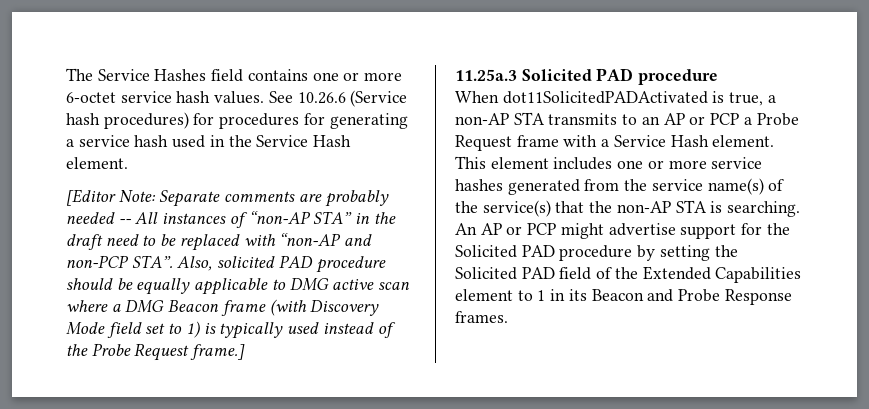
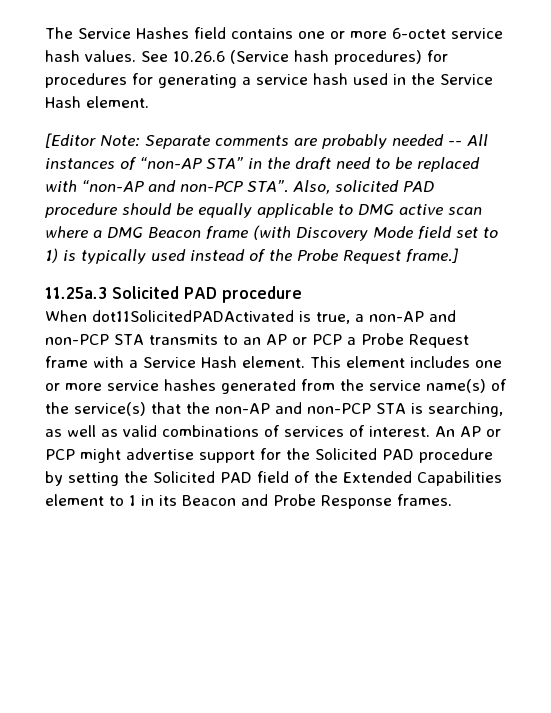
(509, 119) none -> [429,310,456,322] [45,334,109,345] and non-PCP
[675,200,801,217] STA is searching. -> [275,402,503,417] [45,425,430,437] and non-PCP STA is searching, as well as valid combinations of services of interest.

